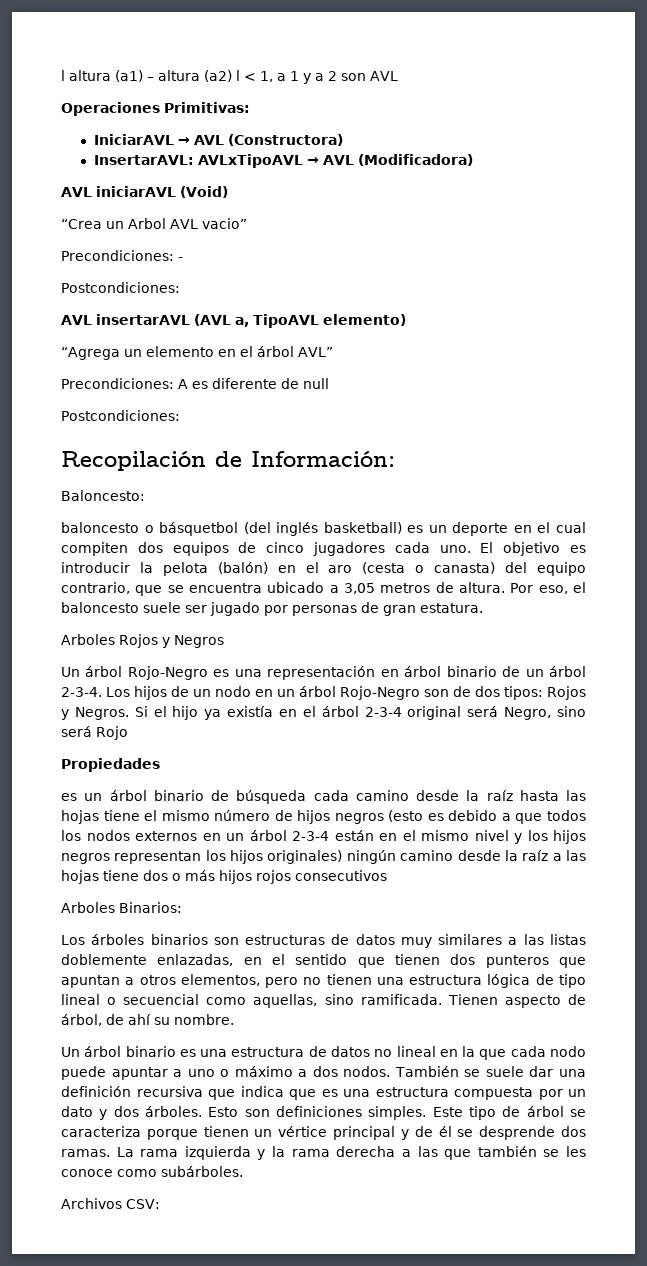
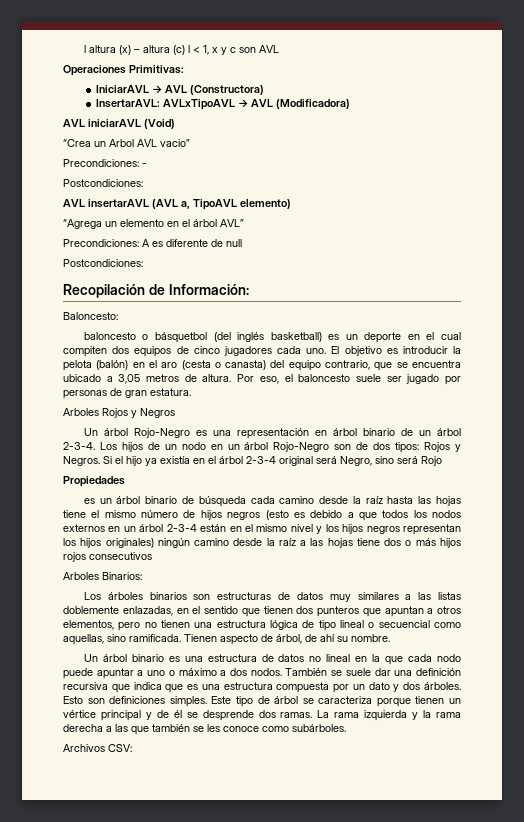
[115,70,143,82] (a1) -> [118,45,131,55] (x)
[204,70,232,82] (a2) -> [172,45,185,55] (c)
[277,71,337,84] a 1 y a 2 -> [211,47,236,55] x y c

